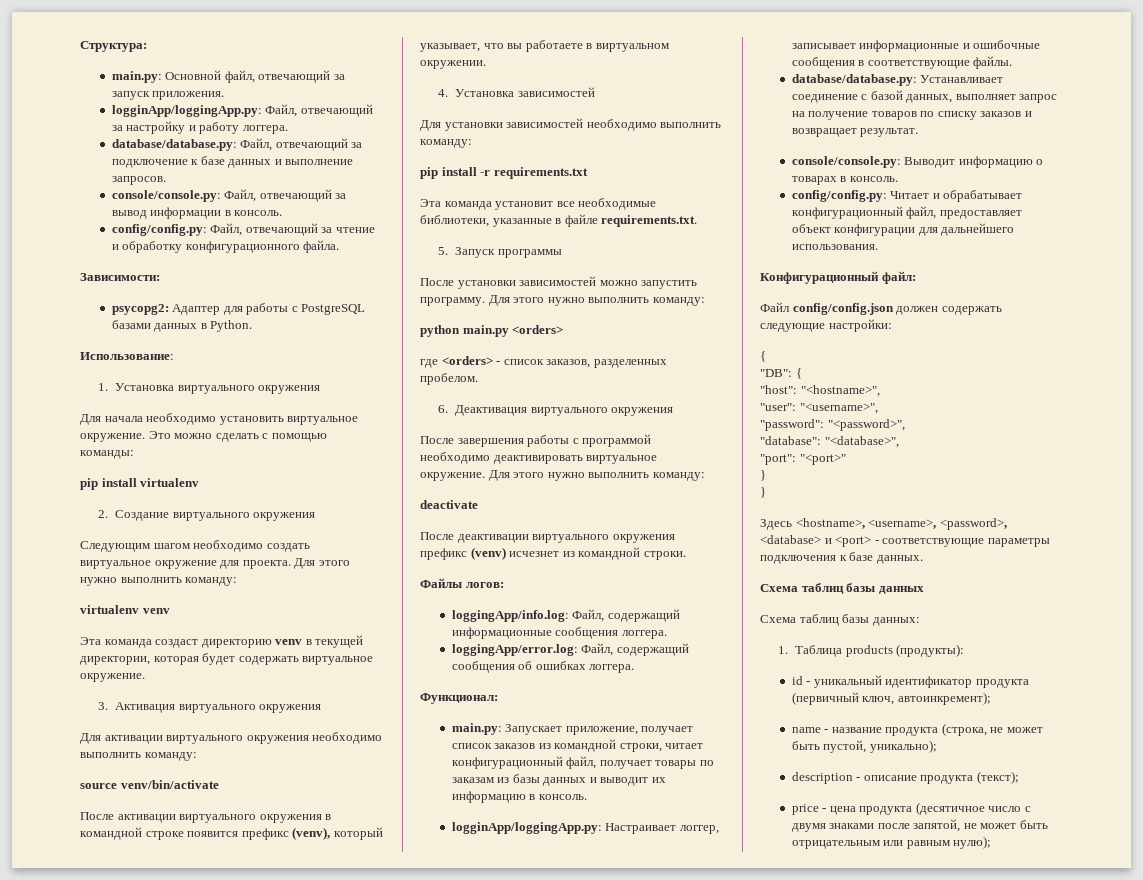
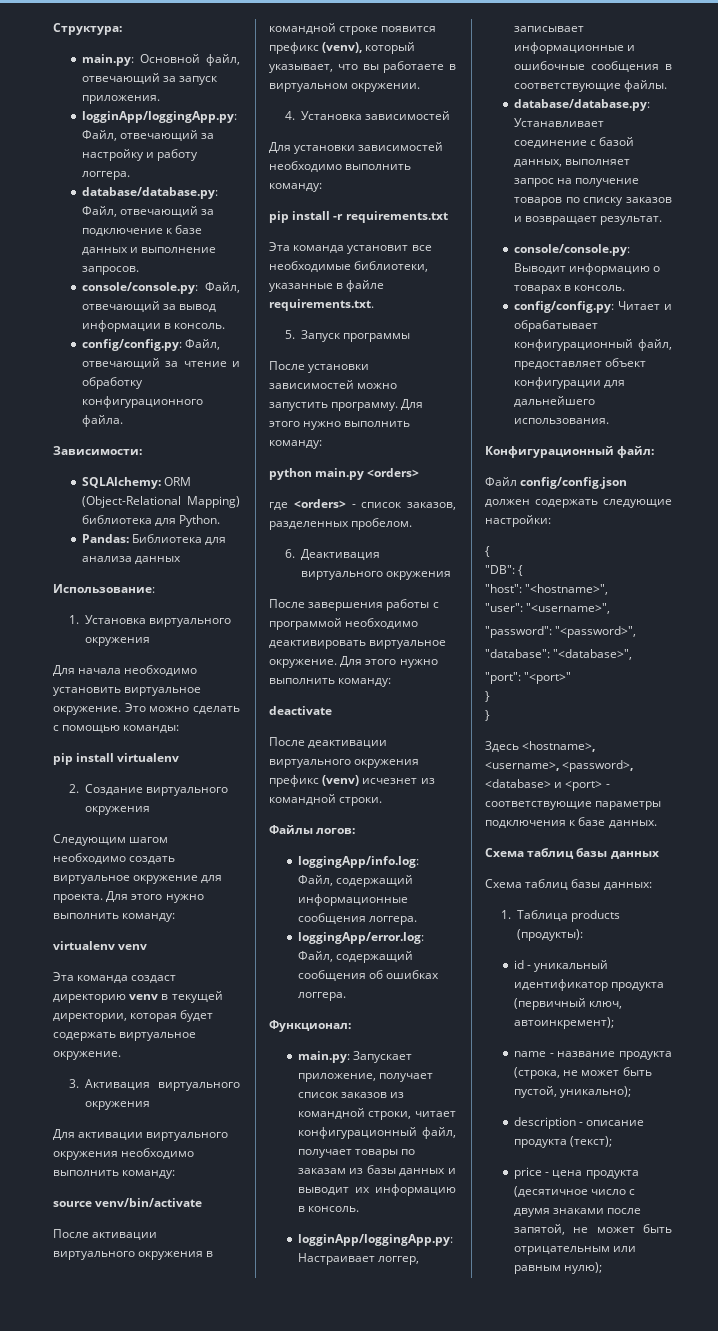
[111,303,366,315] [111,320,253,332] psycopg2: Адаптер для работы с PostgreSQL базами данных в Python. -> [81,477,192,489] [81,496,240,508] [81,515,221,527] [81,534,227,545] [81,556,182,564] SQLAlchemy: ORM (Object-Relational Mapping) библиотека для Python. // Pandas: Библиотека для анализа данных

